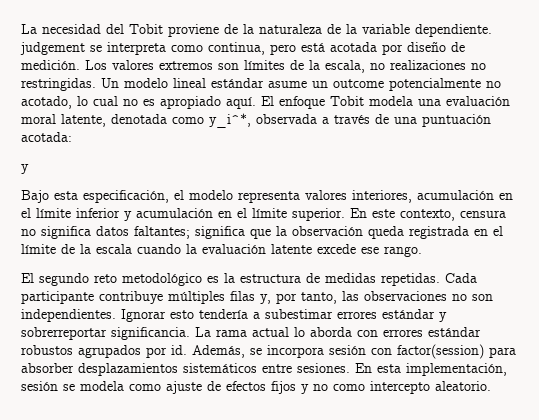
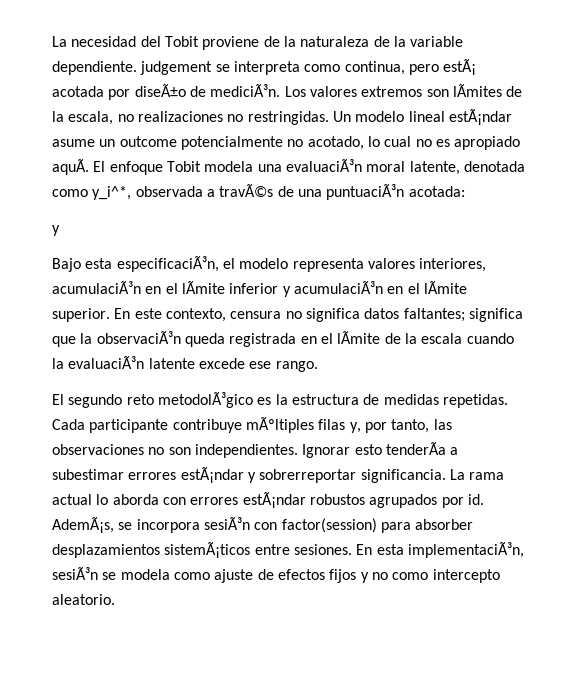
[301,43,325,52] está -> [443,59,477,75] estÃ¡
[407,41,465,52] [21,60,80,70] diseño de medición. -> [134,84,281,97] diseÃ±o de mediciÃ³n.
[244,60,285,70] límites -> [452,84,502,97] lÃmites
[211,78,264,88] estándar -> [448,109,512,125] estÃ¡ndar
[226,97,256,109] aquí. -> [52,159,89,175] aquÃ.
[446,96,510,106] evaluación -> [285,159,362,172] evaluaciÃ³n
[334,115,370,124] través -> [219,184,274,197] travÃ©s
[422,114,491,127] puntuación -> [326,184,405,200] puntuaciÃ³n
[83,190,169,203] especificación, -> [116,256,219,272] especificaciÃ³n,
[417,190,513,200] [21,208,71,218] acumulación en el límite -> [52,281,225,294] acumulaciÃ³n en el lÃmite
[136,208,287,218] acumulación en el límite -> [293,281,467,294] acumulaciÃ³n en el lÃmite
[292,226,363,236] observación -> [96,331,181,344] observaciÃ³n
[21,244,56,254] límite -> [337,331,381,344] lÃmite
[202,244,266,254] evaluación -> [68,356,145,369] evaluaciÃ³n
[122,273,202,286] metodológico -> [157,392,253,408] metodolÃ³gico
[168,291,225,304] múltiples -> [245,417,314,433] mÃºltiples
[199,309,248,319] tendería -> [385,442,446,455] tenderÃa
[382,309,435,319] estándar -> [180,467,244,483] estÃ¡ndar
[428,327,481,337] estándar -> [242,492,306,508] estÃ¡ndar
[192,345,245,358] Además, -> [52,517,114,533] AdemÃ¡s,
[329,345,366,355] sesión -> [203,517,250,530] sesiÃ³n
[183,363,257,373] sistemáticos -> [164,542,251,558] sistemÃ¡ticos
[406,363,507,376] [21,381,58,391] implementación, sesión -> [407,542,524,558] [52,567,98,580] implementaciÃ³n, sesiÃ³n

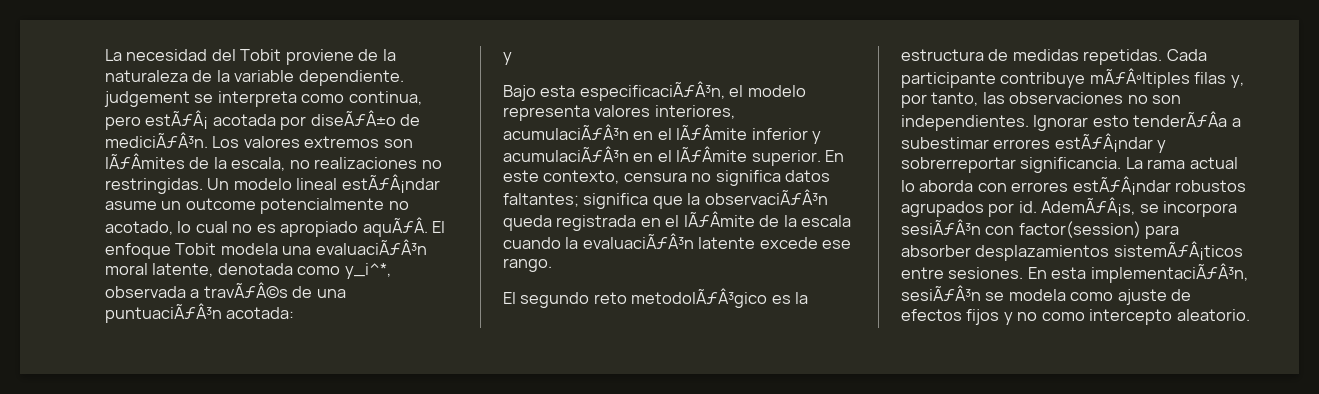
[443,59,477,75] estÃ¡ -> [145,110,209,129] estÃƒÂ¡
[134,84,281,97] diseÃ±o de mediciÃ³n. -> [310,110,421,126] [105,132,208,148] diseÃƒÂ±o de mediciÃƒÂ³n.
[452,84,502,97] lÃmites -> [105,153,185,169] lÃƒÂmites
[448,109,512,125] estÃ¡ndar -> [341,174,440,193] estÃƒÂ¡ndar
[52,159,89,175] aquÃ. -> [362,217,428,237] aquÃƒÂ.
[285,159,362,172] evaluaciÃ³n -> [315,239,427,255] evaluaciÃƒÂ³n
[219,184,274,197] travÃ©s -> [203,282,288,299] travÃƒÂ©s
[326,184,405,200] puntuaciÃ³n -> [105,303,222,323] puntuaciÃƒÂ³n
[116,256,219,272] especificaciÃ³n, -> [579,81,725,101] especificaciÃƒÂ³n,
[52,281,225,294] acumulaciÃ³n en el lÃmite -> [503,124,748,140] acumulaciÃƒÂ³n en el lÃƒÂmite
[293,281,467,294] acumulaciÃ³n en el lÃmite -> [503,146,748,162] acumulaciÃƒÂ³n en el lÃƒÂmite
[96,331,181,344] observaciÃ³n -> [704,189,828,205] observaciÃƒÂ³n
[337,331,381,344] lÃmite -> [683,211,755,227] lÃƒÂmite
[68,356,145,369] evaluaciÃ³n -> [582,233,694,249] evaluaciÃƒÂ³n
[157,392,253,408] metodolÃ³gico -> [631,288,768,308] metodolÃƒÂ³gico
[245,417,314,433] mÃºltiples -> [1089,68,1190,88] mÃƒÂºltiples
[385,442,446,455] tenderÃa -> [1133,111,1228,127] tenderÃƒÂa
[180,467,244,483] estÃ¡ndar -> [1054,133,1153,152] estÃƒÂ¡ndar
[242,492,306,508] estÃ¡ndar -> [1072,176,1171,195] estÃƒÂ¡ndar
[52,517,114,533] AdemÃ¡s, -> [1041,197,1136,216] AdemÃƒÂ¡s,
[203,517,250,530] sesiÃ³n -> [901,219,981,235] sesiÃƒÂ³n
[164,542,251,558] sistemÃ¡ticos -> [1113,241,1243,260] sistemÃƒÂ¡ticos
[407,542,524,558] [52,567,98,580] implementaciÃ³n, sesiÃ³n -> [1090,263,1248,283] [901,285,981,301] implementaciÃƒÂ³n, sesiÃƒÂ³n

